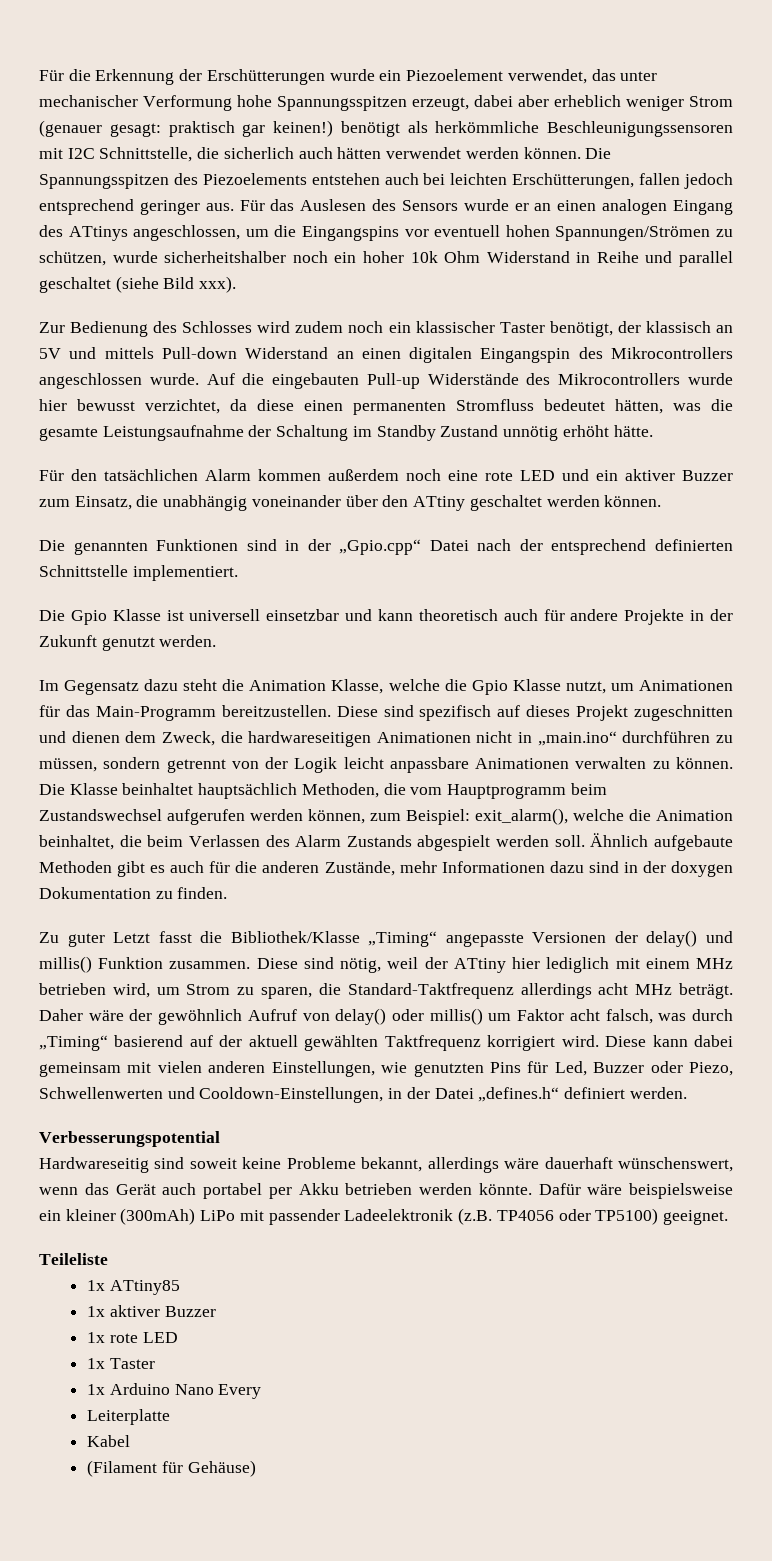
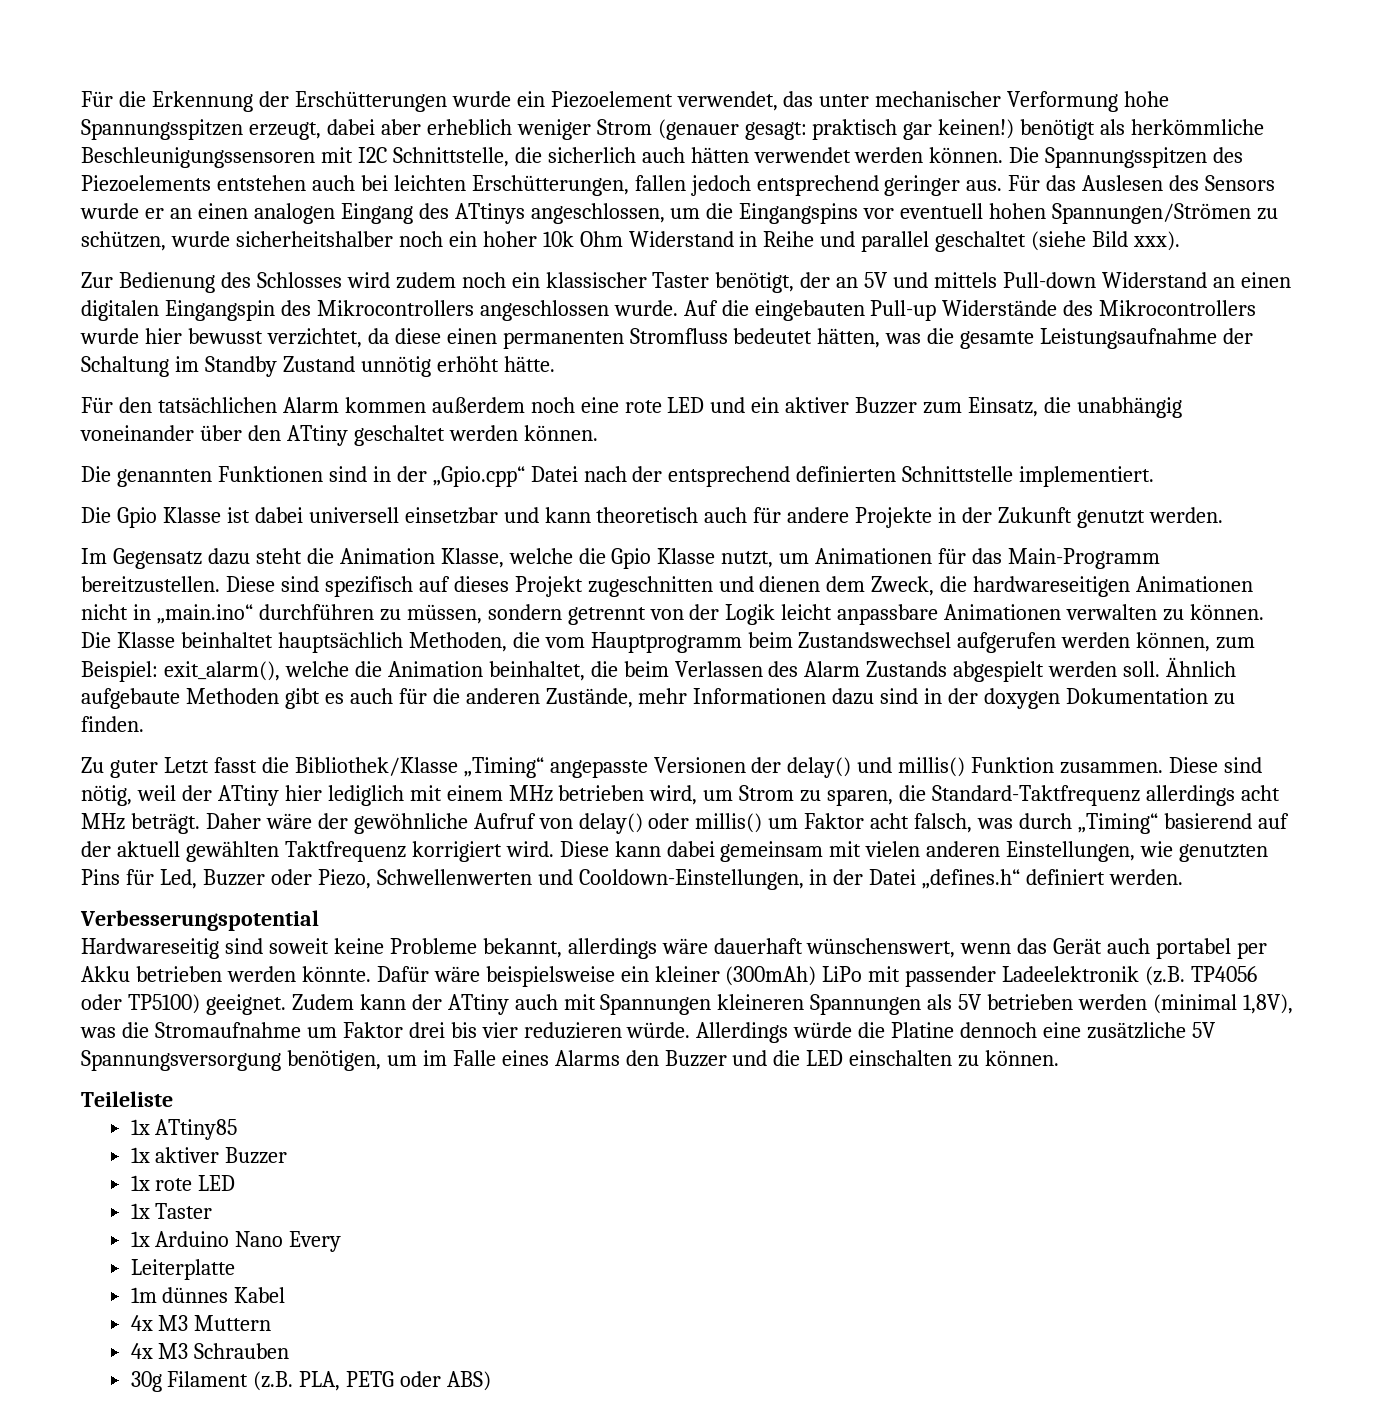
[645,321,711,333] klassisch -> (831, 280) none
(184, 615) none -> [254,507,303,523] dabei
[158,1009,243,1025] gewöhnlich -> [353,813,468,834] gewöhnliche
(728, 1217) none -> [291,994,1293,1015] [80,1022,1216,1043] [81,1050,1060,1071] Zudem kann der ATtiny auch mit Spannungen kleineren Spannungen als 5V betrieben werden (minimal 1,8V), was die Stromaufnahme um Faktor drei bis vier reduzieren würde. Allerdings würde die Platine dennoch eine zusätzliche 5V Spannungsversorgung benötigen, um im Falle eines Alarms den Buzzer und die LED einschalten zu können.
(171, 1417) none -> [130,1287,229,1303] 1m dünnes
[87,1460,256,1477] (Filament für Gehäuse) -> [130,1315,272,1331] [130,1343,290,1359] [130,1371,492,1392] 4x M3 Muttern // 4x M3 Schrauben // 30g Filament (z.B. PLA, PETG oder ABS)

